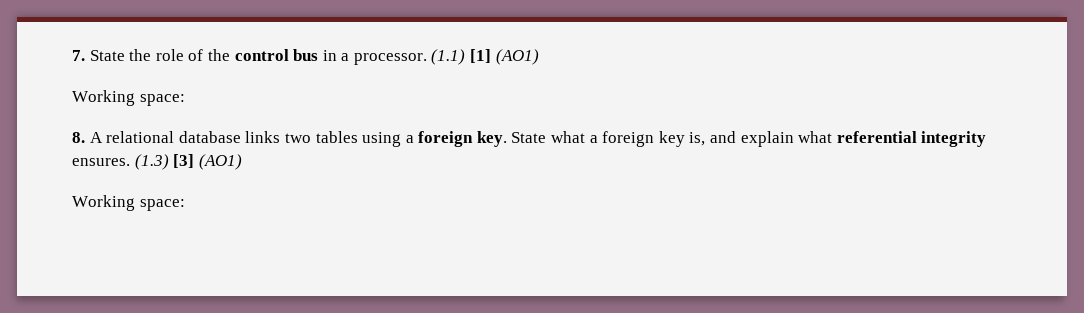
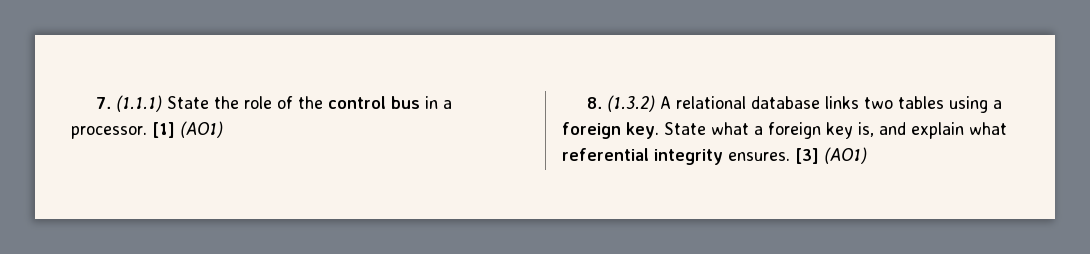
(85, 55) none -> [116,95,163,112] (1.1.1)
[431,49,466,65] (1.1) -> (147, 132) none
[72,90,185,106] // Working space: -> (223, 129) none
(85, 137) none -> [607,95,656,112] (1.3.2)
[134,154,169,170] (1.3) -> (790, 156) none
[72,195,185,211] // Working space: -> (867, 155) none

